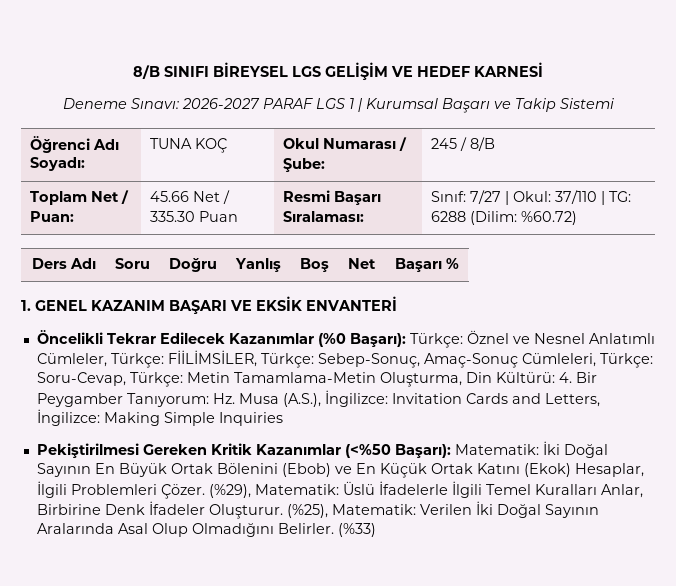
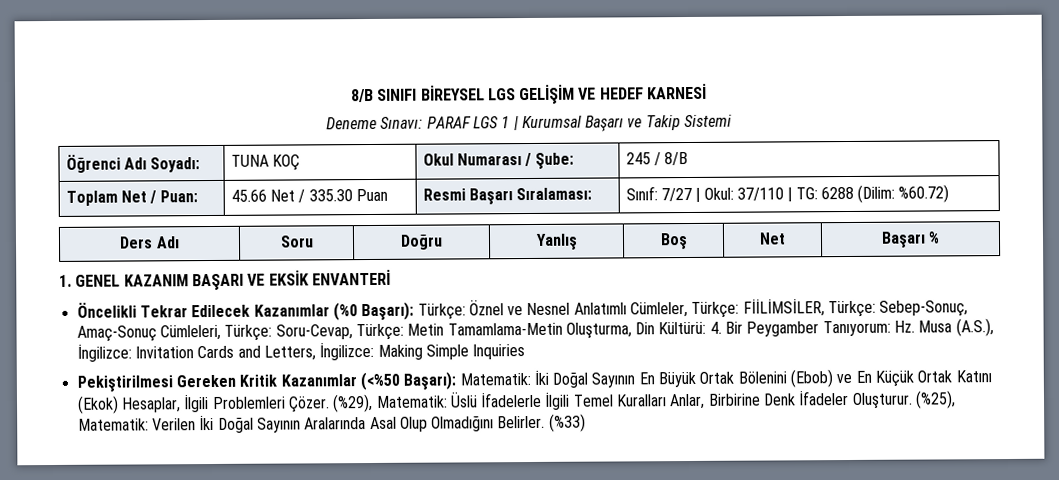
[181,98,260,109] 2026-2027 -> (424, 122) none

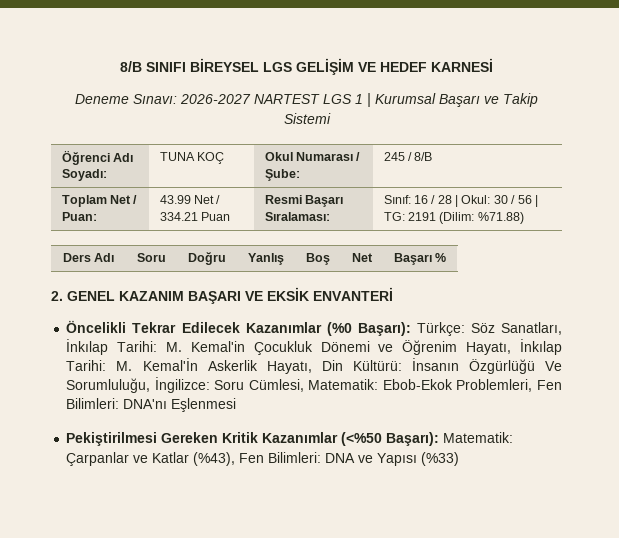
[426,116,472,129] PARAF -> [180,94,320,104] 2026-2027 NARTEST
[230,189,353,203] 45.66 Net / 335.30 -> [159,195,221,204] [159,212,198,221] 43.99 Net / 334.21
[660,184,950,203] 7/27 | Okul: 37/110 | TG: 6288 (Dilim: %60.72) -> [413,195,538,207] [383,212,524,224] 16 / 28 | Okul: 30 / 56 | TG: 2191 (Dilim: %71.88)
[59,274,72,287] 1. -> [51,291,63,301] 2.
[468,298,969,318] [76,318,994,342] [76,341,526,362] Öznel ve Nesnel Anlatımlı Cümleler, Türkçe: FİİLİMSİLER, Türkçe: Sebep-Sonuç, Amaç-Sonuç Cümleleri, Türkçe: Soru-Cevap, Türkçe: Metin Tamamlama-Metin Oluşturma, Din Kültürü: 4. Bir Peygamber Tanıyorum: Hz. Musa (A.S.), İngilizce: Invitation Cards and Letters, İngilizce: Making Simple Inquiries -> [470,322,562,335] [66,339,562,355] [66,358,562,374] [66,377,562,393] [66,398,237,412] Söz Sanatları, İnkılap Tarihi: M. Kemal'in Çocukluk Dönemi ve Öğrenim Hayatı, İnkılap Tarihi: M. Kemal'İn Askerlik Hayatı, Din Kültürü: İnsanın Özgürlüğü Ve Sorumluluğu, İngilizce: Soru Cümlesi, Matematik: Ebob-Ekok Problemleri, Fen Bilimleri: DNA'nı Eşlenmesi
[533,369,992,388] [76,389,957,414] [77,414,546,433] İki Doğal Sayının En Büyük Ortak Bölenini (Ebob) ve En Küçük Ortak Katını (Ekok) Hesaplar, İlgili Problemleri Çözer. (%29), Matematik: Üslü İfadelerle İlgili Temel Kuralları Anlar, Birbirine Denk İfadeler Oluşturur. (%25), Matematik: Verilen İki Doğal Sayının Aralarında Asal Olup Olmadığını Belirler. -> [66,452,418,466] Çarpanlar ve Katlar (%43), Fen Bilimleri: DNA ve Yapısı

